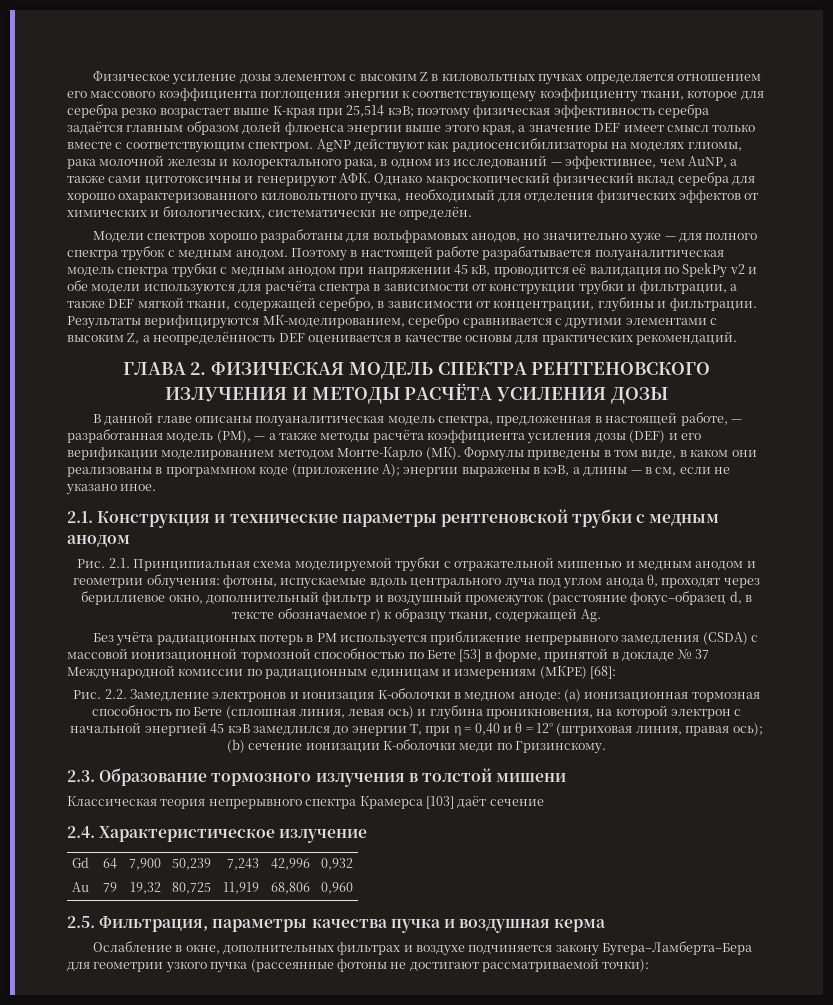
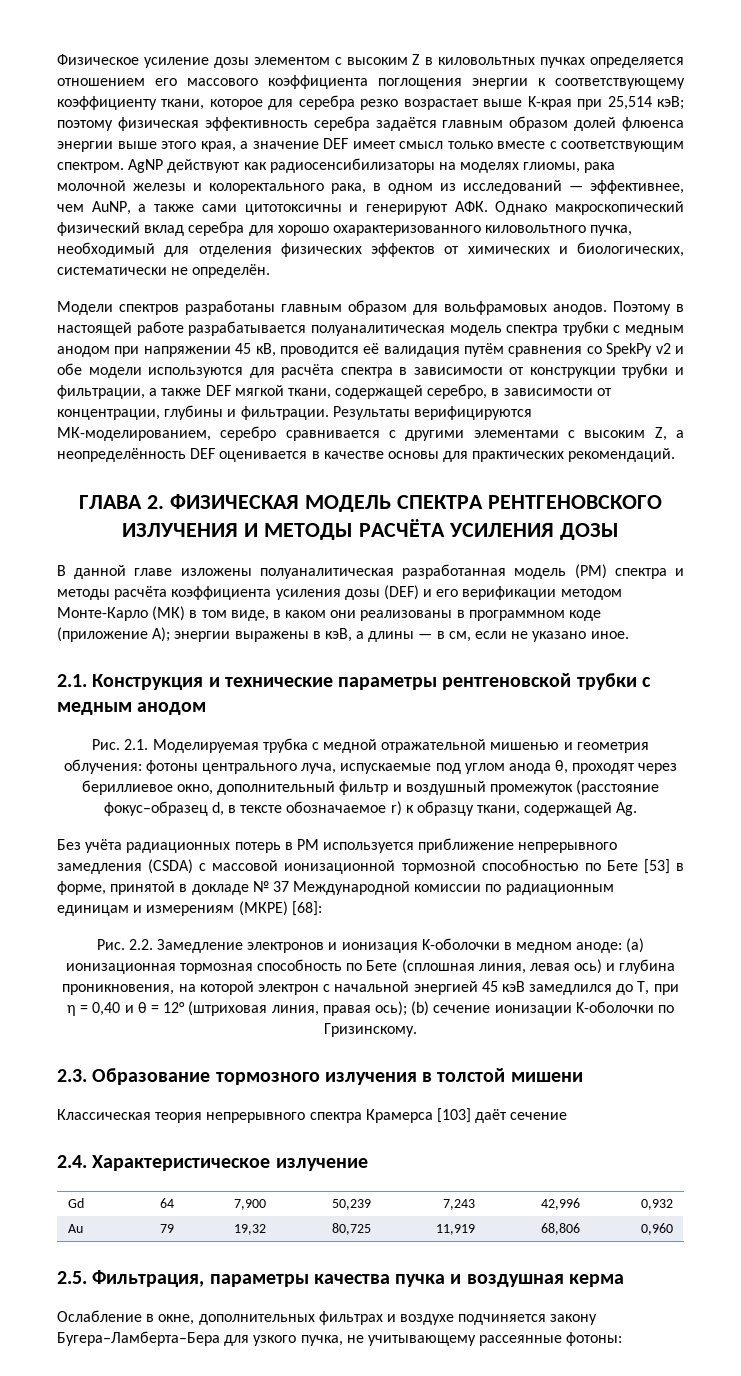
[208,229,758,244] [67,246,288,261] хорошо разработаны для вольфрамовых анодов, но значительно хуже — для полного спектра трубок с медным анодом. -> [185,300,607,315] разработаны главным образом для вольфрамовых анодов.
[663,267,679,274] по -> [464,343,602,357] путём сравнения со
[194,412,742,427] [67,429,317,443] описаны полуаналитическая модель спектра, предложенная в настоящей работе, — разработанная модель (РМ), — а также -> [180,564,684,579] изложены полуаналитическая разработанная модель (РМ) спектра и
[161,450,275,460] моделированием -> (557, 593) none
[425,447,601,461] (МК). Формулы приведены -> [152,606,186,621] (МК)
[133,557,756,572] [73,574,535,589] Принципиальная схема моделируемой трубки с отражательной мишенью и медным анодом и геометрии облучения: фотоны, испускаемые вдоль центрального луча -> [152,738,649,753] [63,759,432,774] Моделируемая трубка с медной отражательной мишенью и геометрия облучения: фотоны центрального луча, испускаемые
[351,726,407,736] энергии -> (634, 989) none
[459,743,494,753] меди -> (654, 1007) none
[93,958,650,973] геометрии узкого пучка (рассеянные фотоны не достигают рассматриваемой точки): -> [253,1332,623,1346] узкого пучка, не учитывающему рассеянные фотоны:

